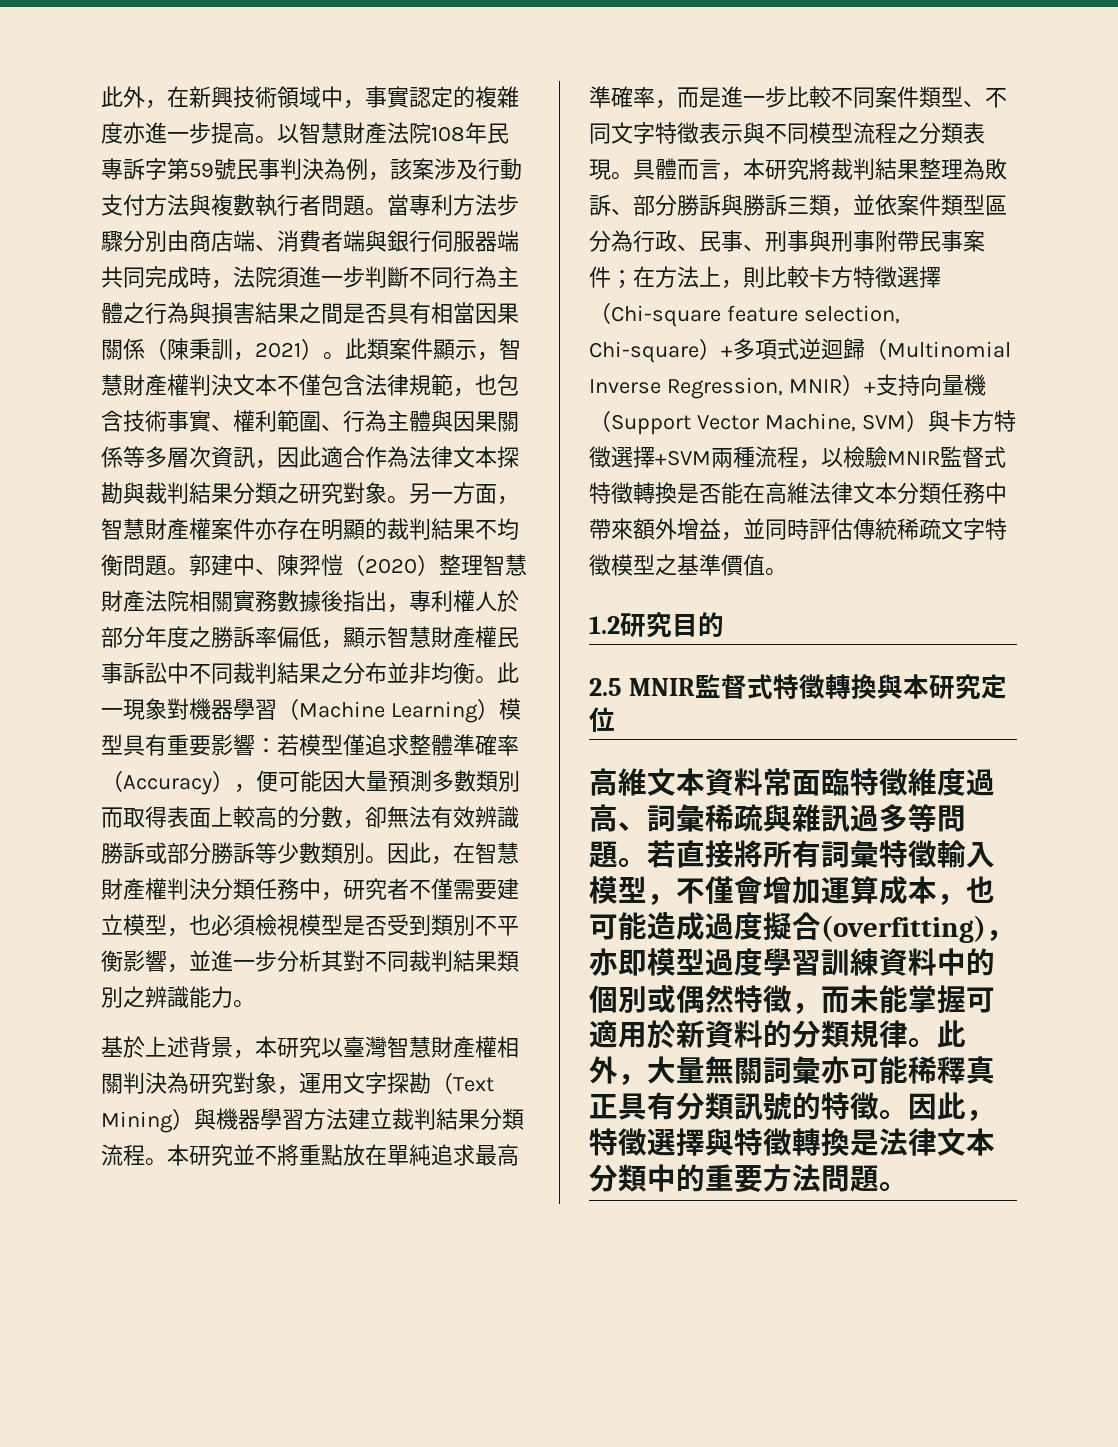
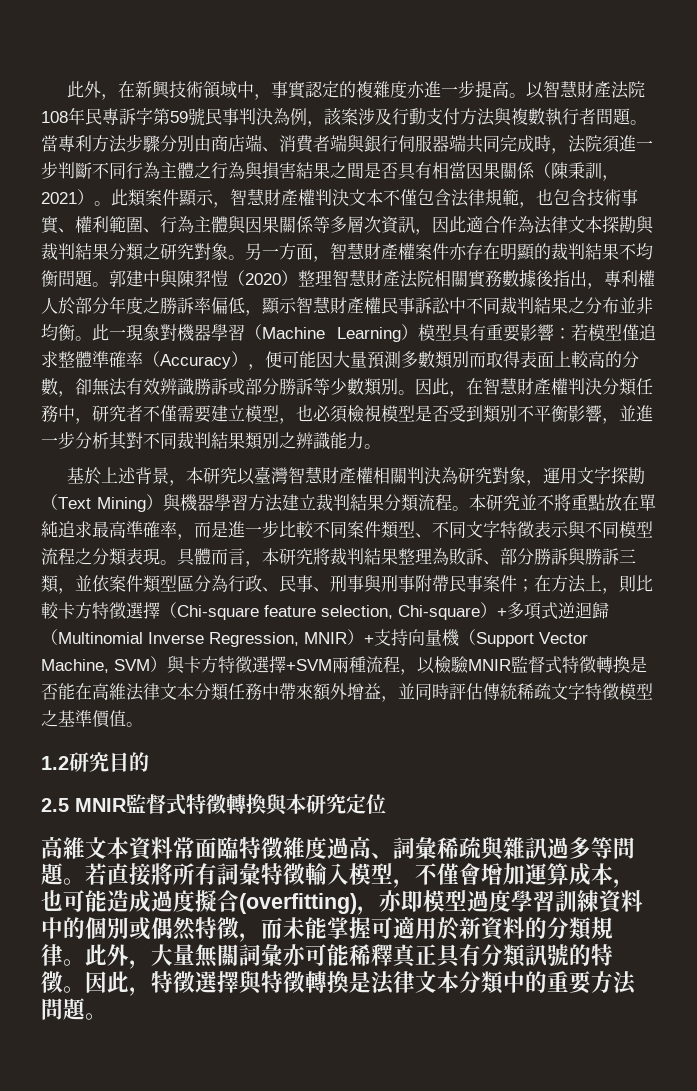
[255,568,277,575] 、 -> [160,270,178,288] 與

